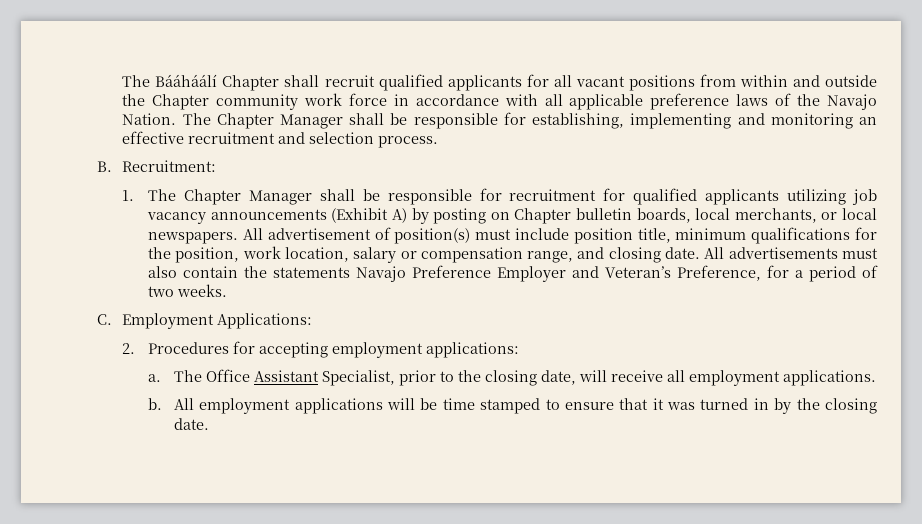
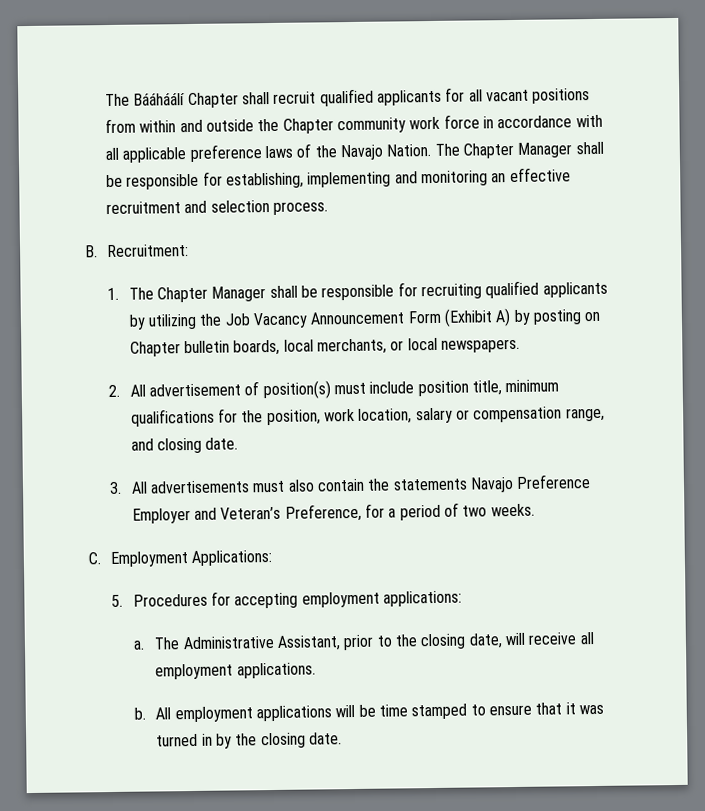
[509,188,878,205] [147,209,327,224] recruitment for qualified applicants utilizing job vacancy announcements -> [420,280,608,300] [128,310,441,330] recruiting qualified applicants by utilizing the Job Vacancy Announcement Form
(239, 238) none -> [108,384,121,398] // 2.
(701, 253) none -> [109,481,123,495] // 3.
[122,343,136,354] 2. -> [111,594,124,608] 5.
[205,369,395,386] Office Assistant Specialist, -> [182,635,342,651] Administrative Assistant,

